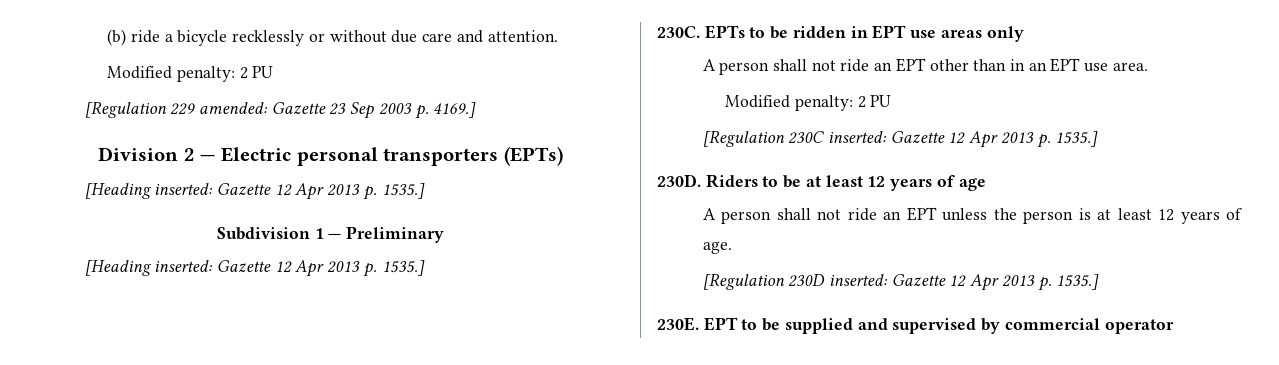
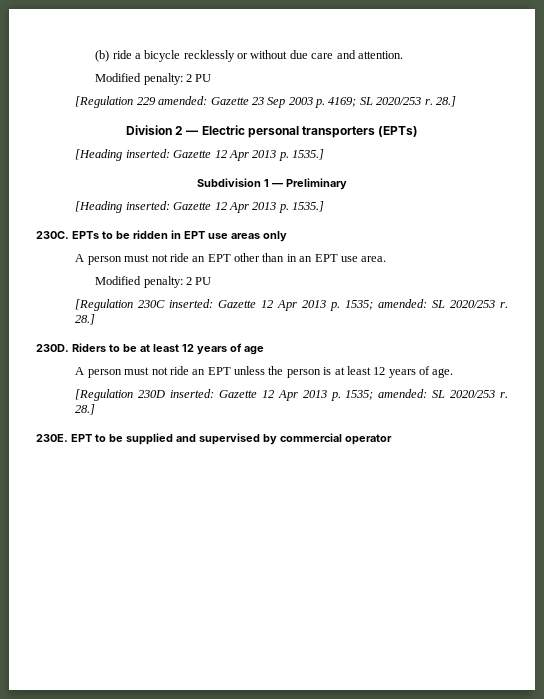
[433,102,477,118] 4169.] -> [328,96,456,107] 4169; SL 2020/253 r. 28.]
[772,59,807,71] shall -> [124,254,150,262] must
[1055,131,1099,147] 1535.] -> [345,299,508,310] [75,314,96,325] 1535; amended: SL 2020/253 r. 28.]
[776,208,811,220] shall -> [124,367,150,375] must
[1056,274,1100,290] 1535.] -> [345,389,508,400] [75,404,96,415] 1535; amended: SL 2020/253 r. 28.]

